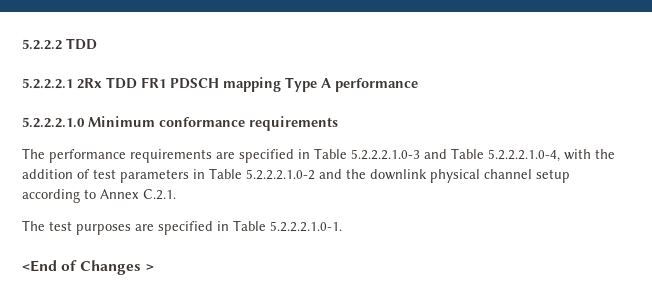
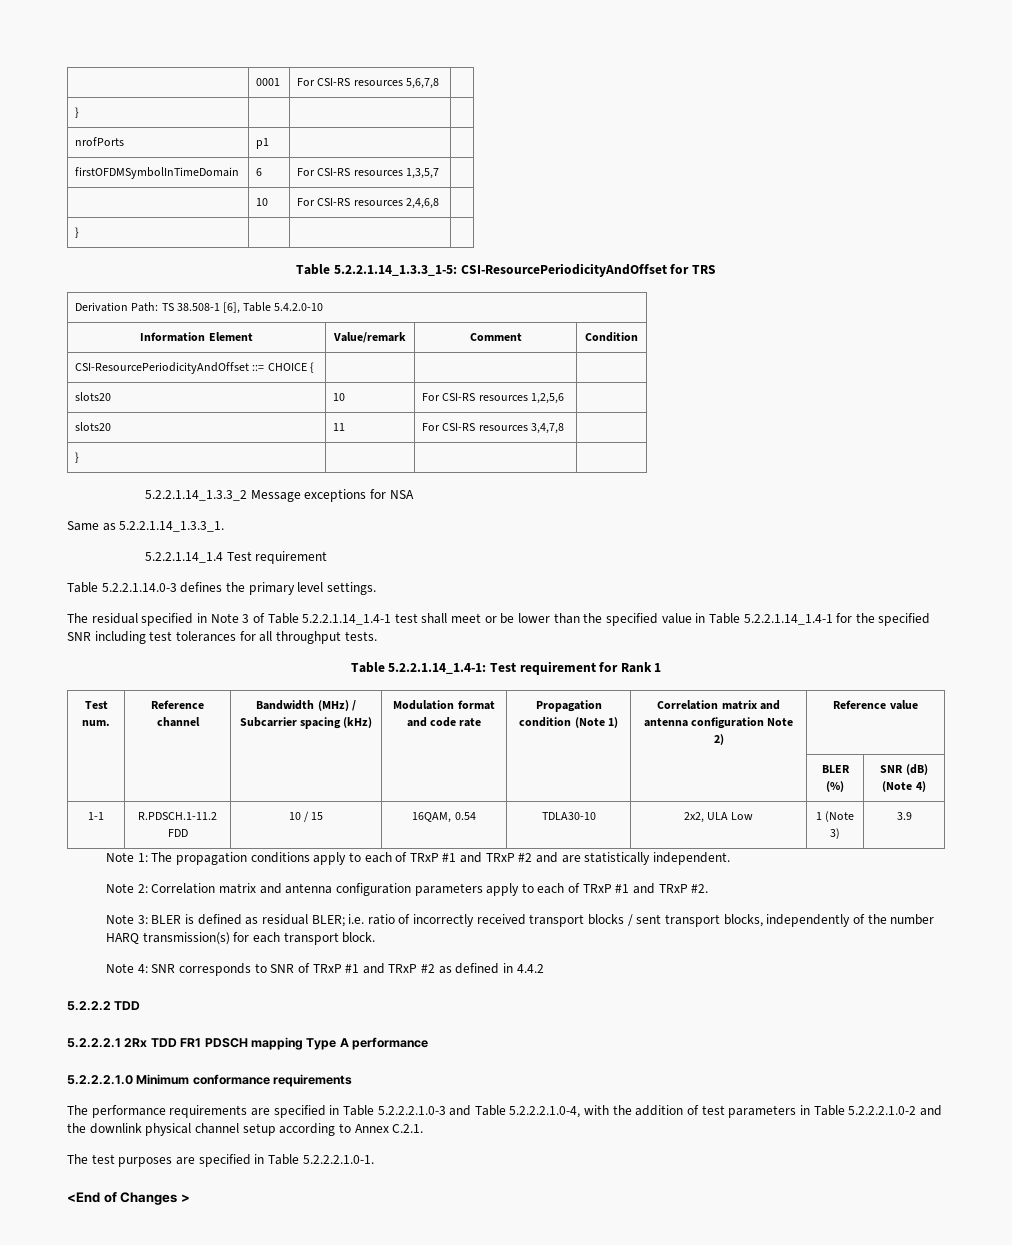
(22, 44) none -> [256,78,281,86] [297,78,439,89] [75,107,80,118] [75,137,125,146] [256,138,270,149] [75,167,240,179] [256,168,263,176] [297,168,439,179] [256,198,269,206] [297,198,439,209] [75,227,80,238] [296,263,716,277] [75,302,324,314] [140,332,253,342] [332,332,406,343] [469,333,522,341] [585,332,638,342] [75,362,314,374] [75,392,112,401] [333,393,346,401] [422,393,564,404] [75,422,112,431] [333,423,346,431] [422,423,564,434] [75,452,80,463] [145,489,414,502] [67,521,225,532] [145,551,328,564] [67,582,376,595] [67,613,931,626] [67,631,377,644] [350,661,662,675] [84,701,108,709] [82,720,110,726] [151,700,204,709] [156,717,200,727] [256,700,356,711] [239,717,373,729] [393,700,495,710] [406,717,482,727] [535,700,602,712] [519,717,618,728] [657,700,780,710] [643,717,794,729] [713,734,724,745] [833,700,918,710] [821,765,850,773] [826,781,844,792] [880,764,928,775] [882,781,926,792] [88,812,104,820] [138,812,217,820] [167,829,188,837] [288,811,324,822] [412,812,476,823] [541,812,596,820] [683,812,754,823] [815,811,855,822] [830,828,840,839] [896,812,912,820] [106,852,730,865] [106,883,709,896] [106,914,935,927] [106,932,376,945] [106,963,544,976] | 0001 | For CSI-RS resources 5,6,7,8 | // } | | | // nrofPorts | p1 | | // firstOFDMSymbolInTimeDomain | 6 | For CSI-RS resources 1,3,5,7 | // | 10 | For CSI-RS resources 2,4,6,8 | // } | | | // Table 5.2.2.1.14_1.3.3_1-5: CSI-ResourcePeriodicityAndOffset for TRS // Derivation Path: TS 38.508-1 [6], Table 5.4.2.0-10 // Information Element | Value/remark | Comment | Condition // CSI-ResourcePeriodicityAndOffset ::= CHOICE { | | | // slots20 | 10 | For CSI-RS resources 1,2,5,6 | // slots20 | 11 | For CSI-RS resources 3,4,7,8 | // } | | | // 5.2.2.1.14_1.3.3_2 Message exceptions for NSA // Same as 5.2.2.1.14_1.3.3_1. // 5.2.2.1.14_1.4 Test requirement // Table 5.2.2.1.14.0-3 defines the primary level settings. // The residual specified in Note 3 of Table 5.2.2.1.14_1.4-1 test shall meet or be lower than the specified value in Table 5.2.2.1.14_1.4-1 for the specified SNR including test tolerances for all throughput tests. // Table 5.2.2.1.14_1.4-1: Test requirement for Rank 1 // Test num. | Reference channel | Bandwidth (MHz) / Subcarrier spacing (kHz) | Modulation format and code rate | Propagation condition (Note 1) | Correlation matrix and antenna configuration Note 2) | Reference value // | | | | | | BLER (%) | SNR (dB) (Note 4) // 1-1 | R.PDSCH.1-11.2 FDD | 10 / 15 | 16QAM, 0.54 | TDLA30-10 | 2x2, ULA Low | 1 (Note 3) | 3.9 // Note 1: The propagation conditions apply to each of TRxP #1 and TRxP #2 and are statistically independent. // Note 2: Correlation matrix and antenna configuration parameters apply to each of TRxP #1 and TRxP #2. // Note 3: BLER is defined as residual BLER; i.e. ratio of incorrectly received transport blocks / sent transport blocks, independently of the number HARQ transmission(s) for each transport block. // Note 4: SNR corresponds to SNR of TRxP #1 and TRxP #2 as defined in 4.4.2 //

